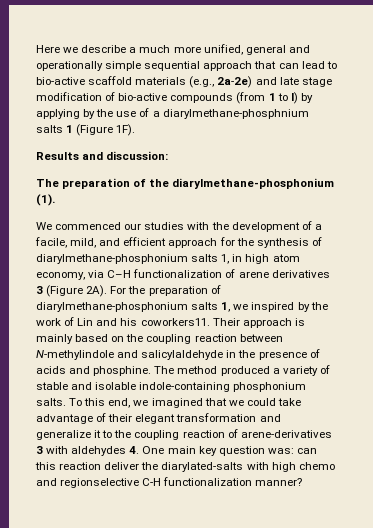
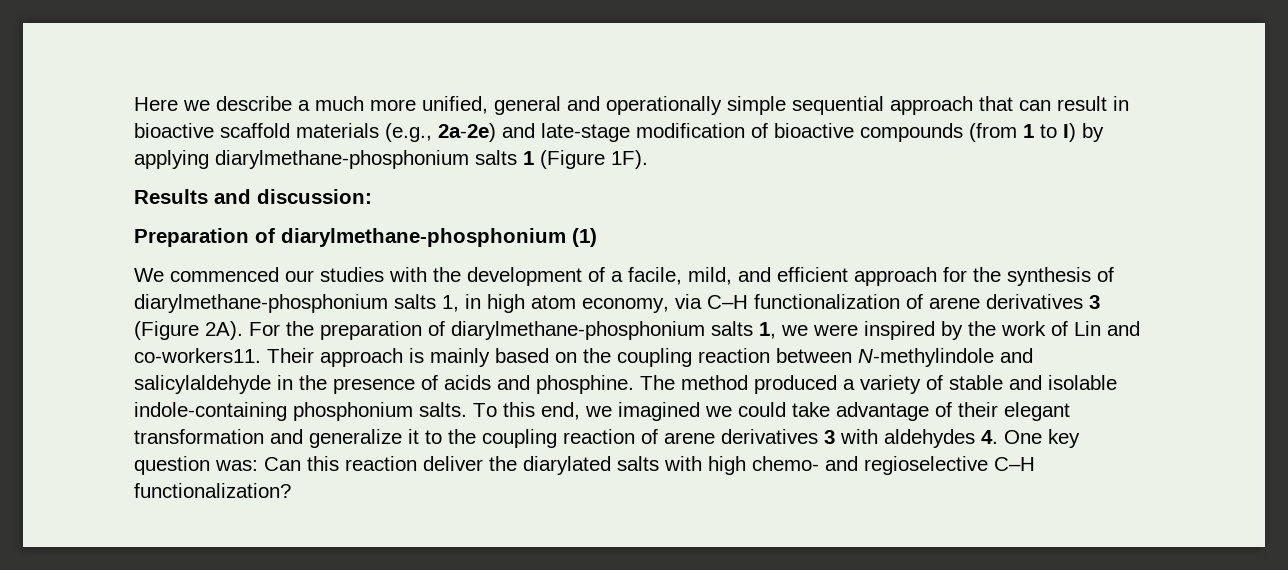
[301,61,337,69] [36,77,85,85] lead to bio-active -> [1057,96,1129,111] [134,123,214,138] result in bioactive
[279,77,332,87] late stage -> [541,123,630,142] late-stage
[118,93,168,101] bio-active -> [774,123,854,138] bioactive
[83,108,309,119] by the use of a diarylmethane-phosphnium -> [215,150,469,169] diarylmethane-phosphonium
[36,178,335,189] [36,194,55,206] The preparation of the diarylmethane-phosphonium (1). -> [134,228,597,247] Preparation of diarylmethane-phosphonium (1)
(249, 307) none -> [813,324,858,336] were
[120,318,210,326] his coworkers11. -> [134,348,261,363] co-workers11.
[204,398,227,406] that -> (700, 411) none
[240,430,332,438] arene-derivatives -> [664,429,818,444] arene derivatives
[167,446,196,454] main -> (1042, 437) none
[296,448,317,454] can -> [264,457,301,471] Can
[161,462,335,472] [36,477,303,488] diarylated-salts with high chemo and regionselective C-H functionalization manner? -> [523,456,1035,475] [134,483,291,498] diarylated salts with high chemo- and regioselective C–H functionalization?

